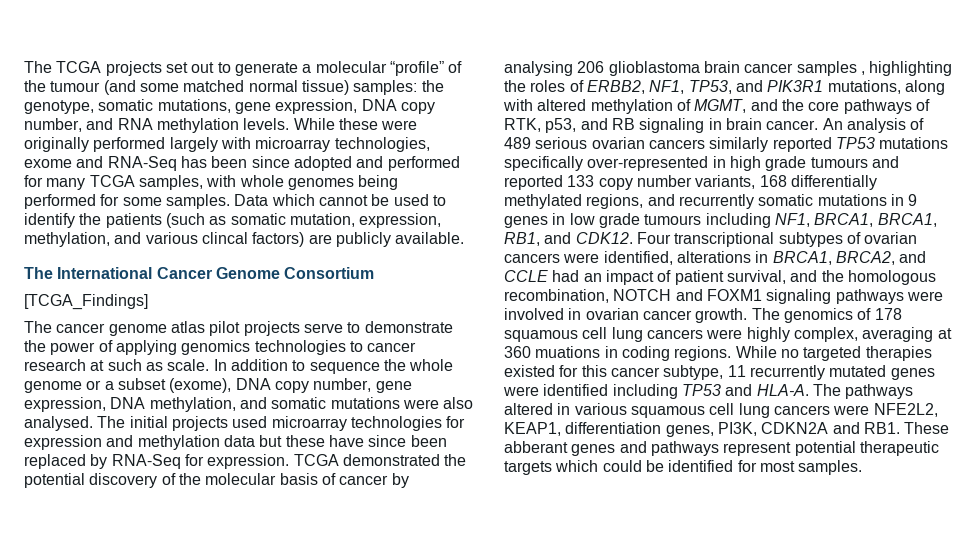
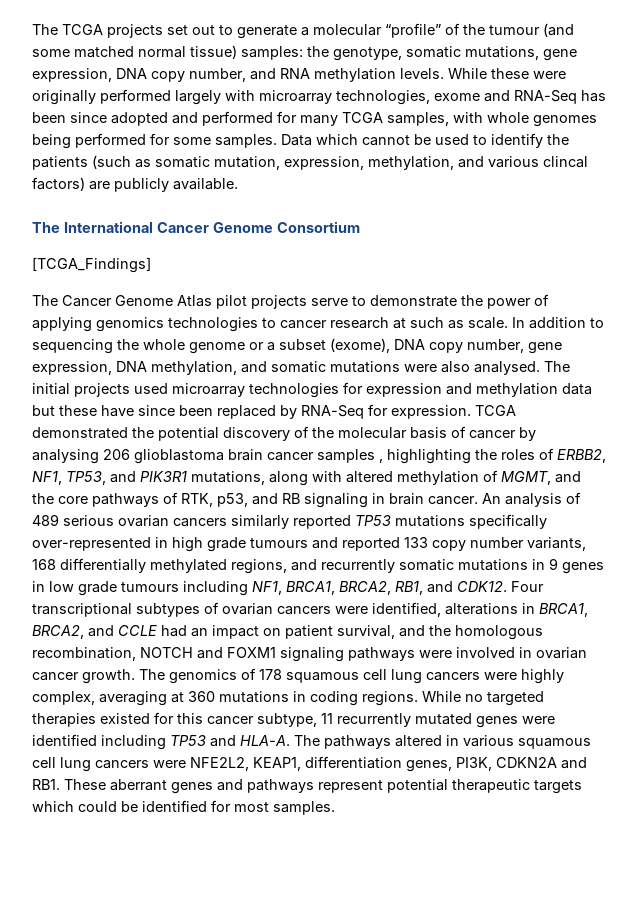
[56,321,205,336] cancer genome atlas -> [62,295,212,307] Cancer Genome Atlas
[309,362,380,374] sequence -> [32,339,113,354] sequencing
[877,213,937,227] BRCA1, -> [339,581,391,595] BRCA2,
[657,270,672,282] of -> [263,628,281,636] on
[535,346,601,358] muations -> [219,691,289,703] mutations
[504,441,568,453] abberant -> [110,779,167,791] aberrant

